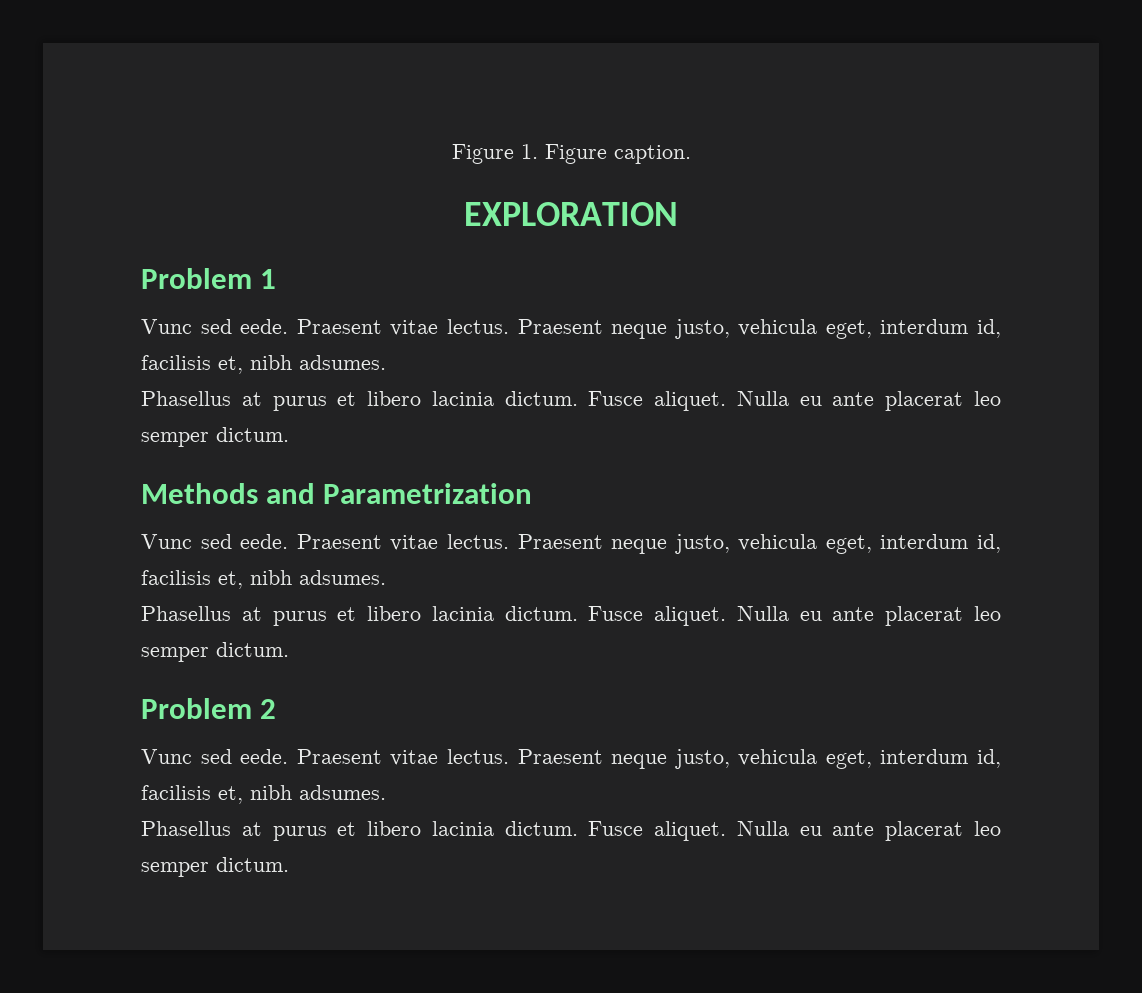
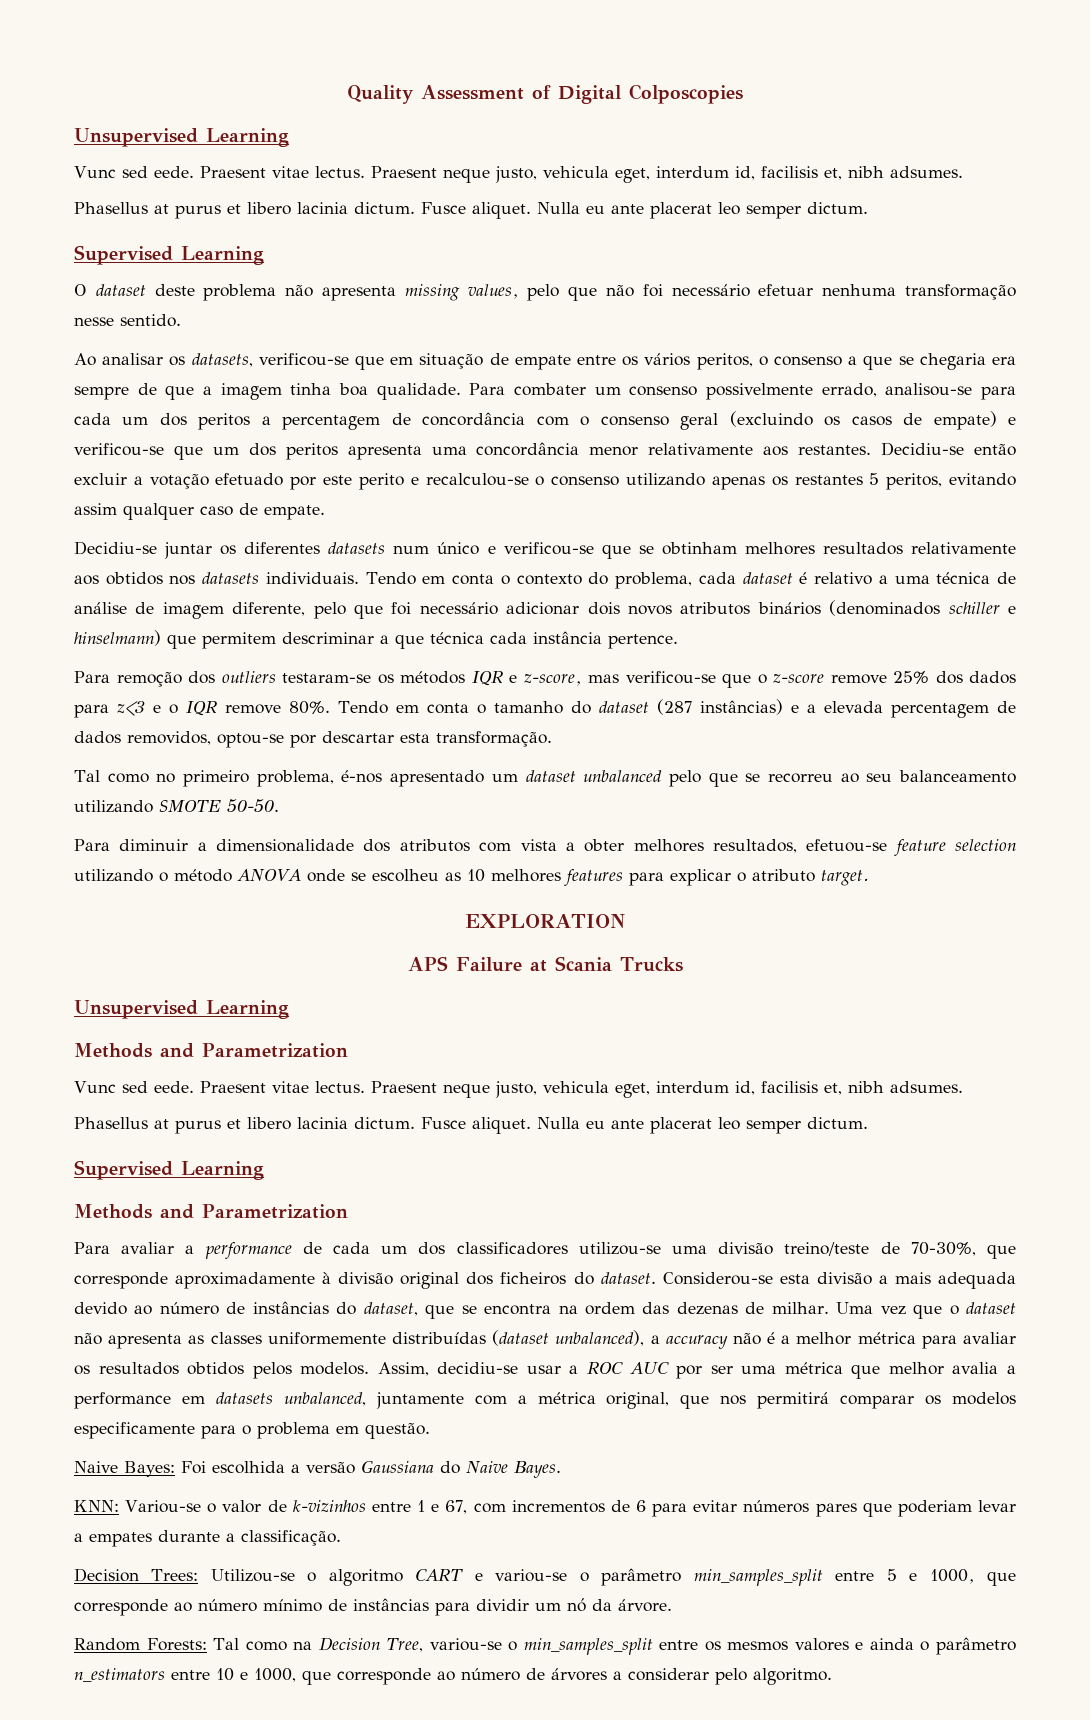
[451,144,691,164] [464,202,678,226] [141,268,277,289] Figure 1. Figure caption. // EXPLORATION // Problem 1 -> [347,84,743,104] [74,128,289,147] Quality Assessment of Digital Colposcopies // Unsupervised Learning
(289, 434) none -> [74,245,264,265] [74,284,1016,301] [74,314,181,327] [74,353,1017,370] [74,383,1016,400] [74,411,1017,430] [74,442,1016,460] [74,473,1017,490] [74,503,325,520] [74,541,1016,559] [74,572,1016,589] [74,600,1016,619] [74,630,678,649] [74,671,1016,688] [74,699,1017,718] [74,731,552,748] [74,770,1016,787] [74,799,279,813] [74,839,1016,856] [74,869,869,886] [465,914,626,928] [407,956,683,972] [74,1000,289,1019] // Supervised Learning // O dataset deste problema não apresenta missing values, pelo que não foi necessário efetuar nenhuma transformação nesse sentido. // Ao analisar os datasets, verificou-se que em situação de empate entre os vários peritos, o consenso a que se chegaria era sempre de que a imagem tinha boa qualidade. Para combater um consenso possivelmente errado, analisou-se para cada um dos peritos a percentagem de concordância com o consenso geral (excluindo os casos de empate) e verificou-se que um dos peritos apresenta uma concordância menor relativamente aos restantes. Decidiu-se então excluir a votação efetuado por este perito e recalculou-se o consenso utilizando apenas os restantes 5 peritos, evitando assim qualquer caso de empate. // Decidiu-se juntar os diferentes datasets num único e verificou-se que se obtinham melhores resultados relativamente aos obtidos nos datasets individuais. Tendo em conta o contexto do problema, cada dataset é relativo a uma técnica de análise de imagem diferente, pelo que foi necessário adicionar dois novos atributos binários (denominados schiller e hinselmann) que permitem descriminar a que técnica cada instância pertence. // Para remoção dos outliers testaram-se os métodos IQR e z-score, mas verificou-se que o z-score remove 25% dos dados para z<3 e o IQR remove 80%. Tendo em conta o tamanho do dataset (287 instâncias) e a elevada percentagem de dados removidos, optou-se por descartar esta transformação. // Tal como no primeiro problema, é-nos apresentado um dataset unbalanced pelo que se recorreu ao seu balanceamento utilizando SMOTE 50-50. // Para diminuir a dimensionalidade dos atributos com vista a obter melhores resultados, efetuou-se feature selection utilizando o método ANOVA onde se escolheu as 10 melhores features para explicar o atributo target. // EXPLORATION // APS Failure at Scania Trucks // Unsupervised Learning
[141,698,277,719] [141,749,1002,769] [141,785,386,804] [141,821,1001,841] [141,857,289,877] Problem 2 // Vunc sed eede. Praesent vitae lectus. Praesent neque justo, vehicula eget, interdum id, facilisis et, nibh adsumes. // Phasellus at purus et libero lacinia dictum. Fusce aliquet. Nulla eu ante placerat leo semper dictum. -> [74,1160,264,1180] [74,1204,348,1219] [74,1242,1017,1259] [74,1272,1016,1289] [74,1301,1016,1319] [74,1330,1016,1349] [74,1362,1016,1379] [74,1392,1017,1409] [74,1422,430,1439] [74,1460,561,1478] [74,1500,1017,1517] [74,1530,341,1547] [74,1568,1017,1586] [74,1598,672,1616] [74,1637,1016,1655] [74,1668,832,1685] Supervised Learning // Methods and Parametrization // Para avaliar a performance de cada um dos classificadores utilizou-se uma divisão treino/teste de 70-30%, que corresponde aproximadamente à divisão original dos ficheiros do dataset. Considerou-se esta divisão a mais adequada devido ao número de instâncias do dataset, que se encontra na ordem das dezenas de milhar. Uma vez que o dataset não apresenta as classes uniformemente distribuídas (dataset unbalanced), a accuracy não é a melhor métrica para avaliar os resultados obtidos pelos modelos. Assim, decidiu-se usar a ROC AUC por ser uma métrica que melhor avalia a performance em datasets unbalanced, juntamente com a métrica original, que nos permitirá comparar os modelos especificamente para o problema em questão. // Naive Bayes: Foi escolhida a versão Gaussiana do Naive Bayes. // KNN: Variou-se o valor de k-vizinhos entre 1 e 67, com incrementos de 6 para evitar números pares que poderiam levar a empates durante a classificação. // Decision Trees: Utilizou-se o algoritmo CART e variou-se o parâmetro min_samples_split entre 5 e 1000, que corresponde ao número mínimo de instâncias para dividir um nó da árvore. // Random Forests: Tal como na Decision Tree, variou-se o min_samples_split entre os mesmos valores e ainda o parâmetro n_estimators entre 10 e 1000, que corresponde ao número de árvores a considerar pelo algoritmo.

